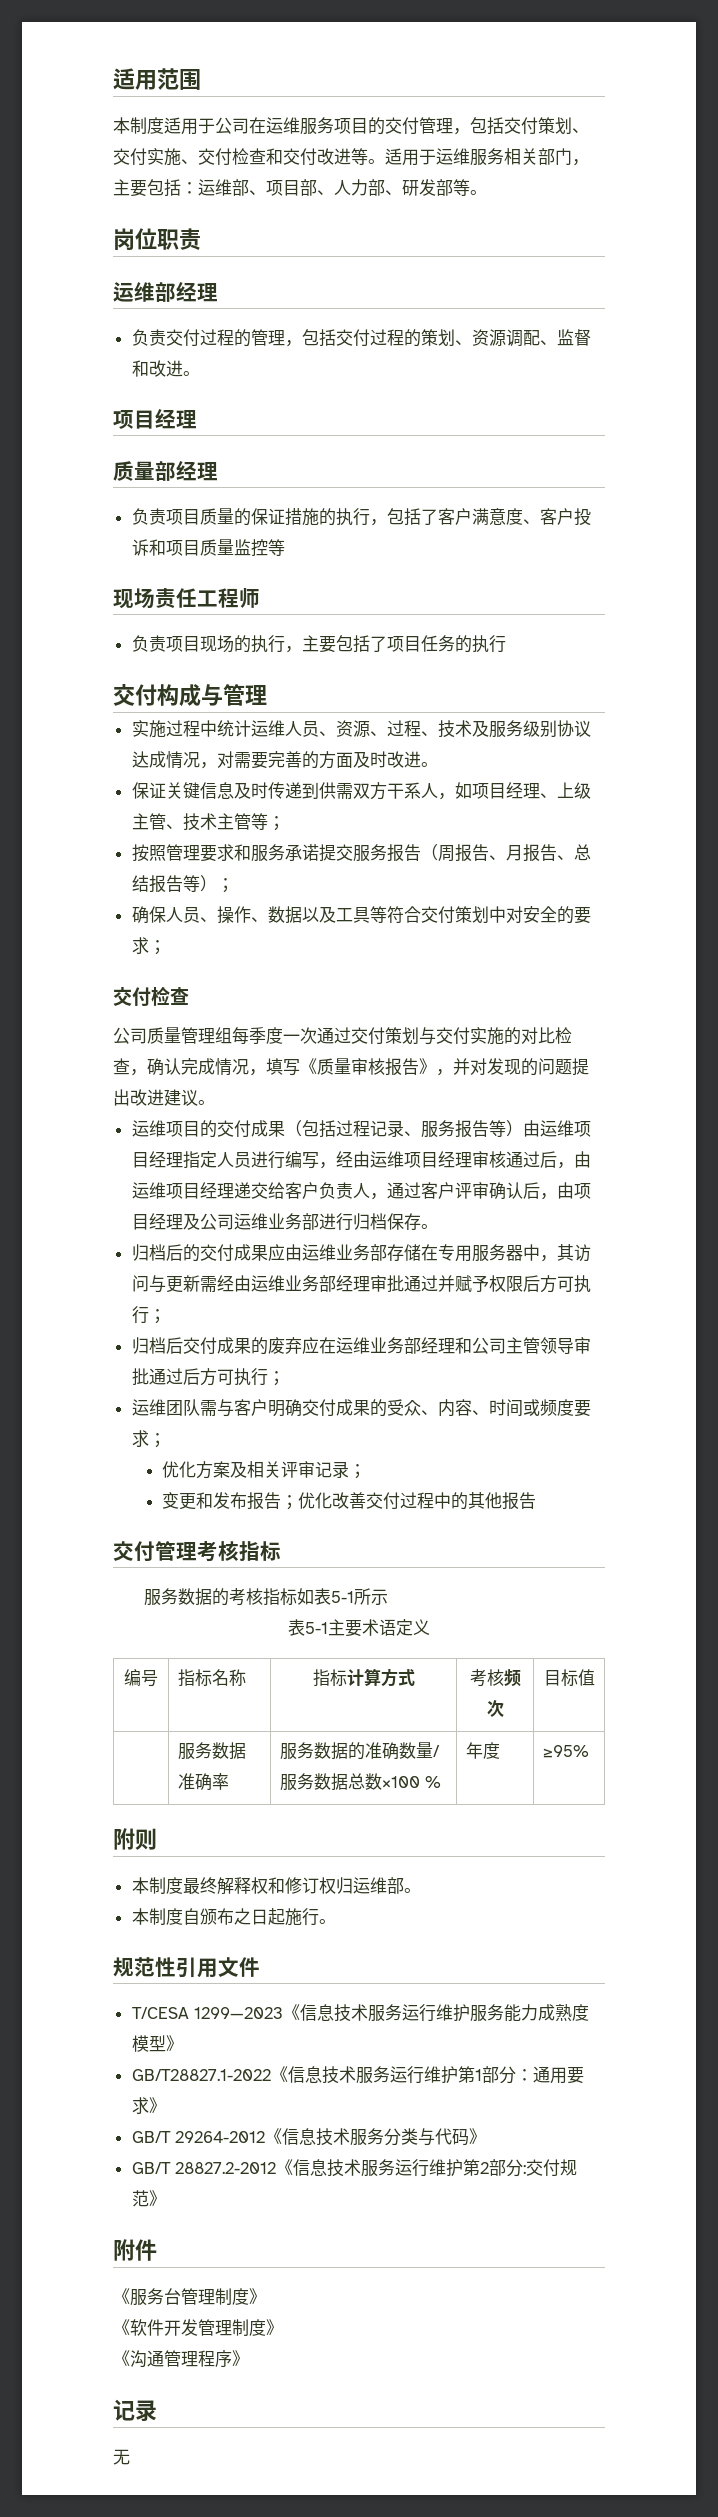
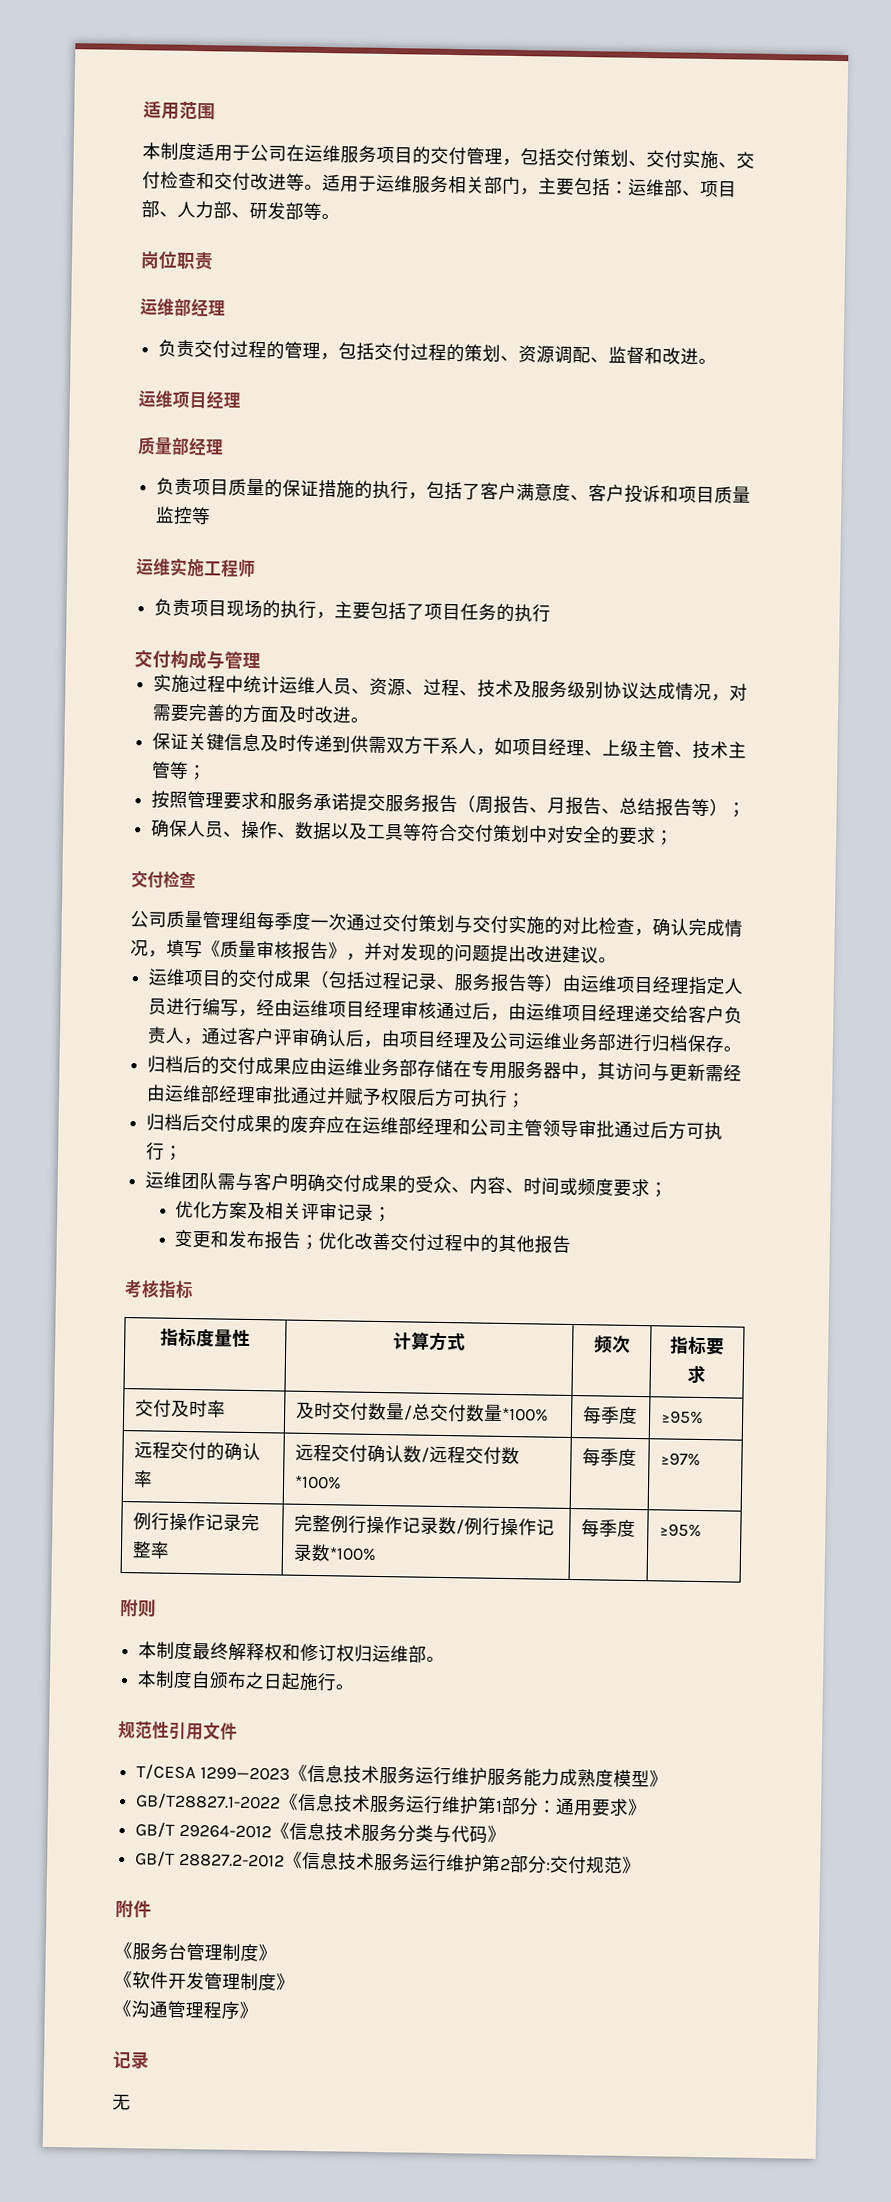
(200, 373) none -> [138,390,174,408] 运维
[113,588,197,609] 现场责任 -> [136,557,205,577] 运维实施
[284,1275,319,1292] 业务 -> (203, 1093) none
[369,1337,404,1354] 业务 -> (400, 1125) none
[113,1541,281,1562] [143,1588,388,1606] [288,1619,430,1637] [124,1669,158,1687] [178,1669,247,1687] [312,1669,347,1687] 交付管理考核指标 // 服务数据的考核指标如表5-1所示 // 表5-1主要术语定义 // 编号 | 指标名称 | 指标 -> [124,1280,194,1299] [160,1328,251,1348] 考核指标 // 指标度量性 |
[469,1669,504,1687] 考核 -> (467, 1342) none
[543,1669,595,1687] [178,1742,247,1760] [178,1773,230,1791] [280,1742,441,1760] [280,1773,442,1791] [466,1742,484,1759] 目标值 // | 服务数据准确率 | 服务数据的准确数量/服务数据总数×100 % | 年 -> [670,1336,725,1356] [687,1364,706,1385] [135,1399,227,1418] [296,1401,550,1423] [582,1406,639,1425] [661,1410,705,1425] [134,1441,262,1461] [133,1470,154,1488] [295,1443,521,1465] [294,1475,343,1490] [582,1448,638,1467] [660,1452,702,1467] [133,1512,261,1532] [132,1541,171,1559] [294,1514,556,1537] [293,1543,378,1562] [581,1519,619,1538] 指标要求 // 交付及时率 | 及时交付数量/总交付数量*100% | 每季度 | ≥95% // 远程交付的确认率 | 远程交付确认数/远程交付数*100% | 每季度 | ≥97% // 例行操作记录完整率 | 完整例行操作记录数/例行操作记录数*100% | 每季

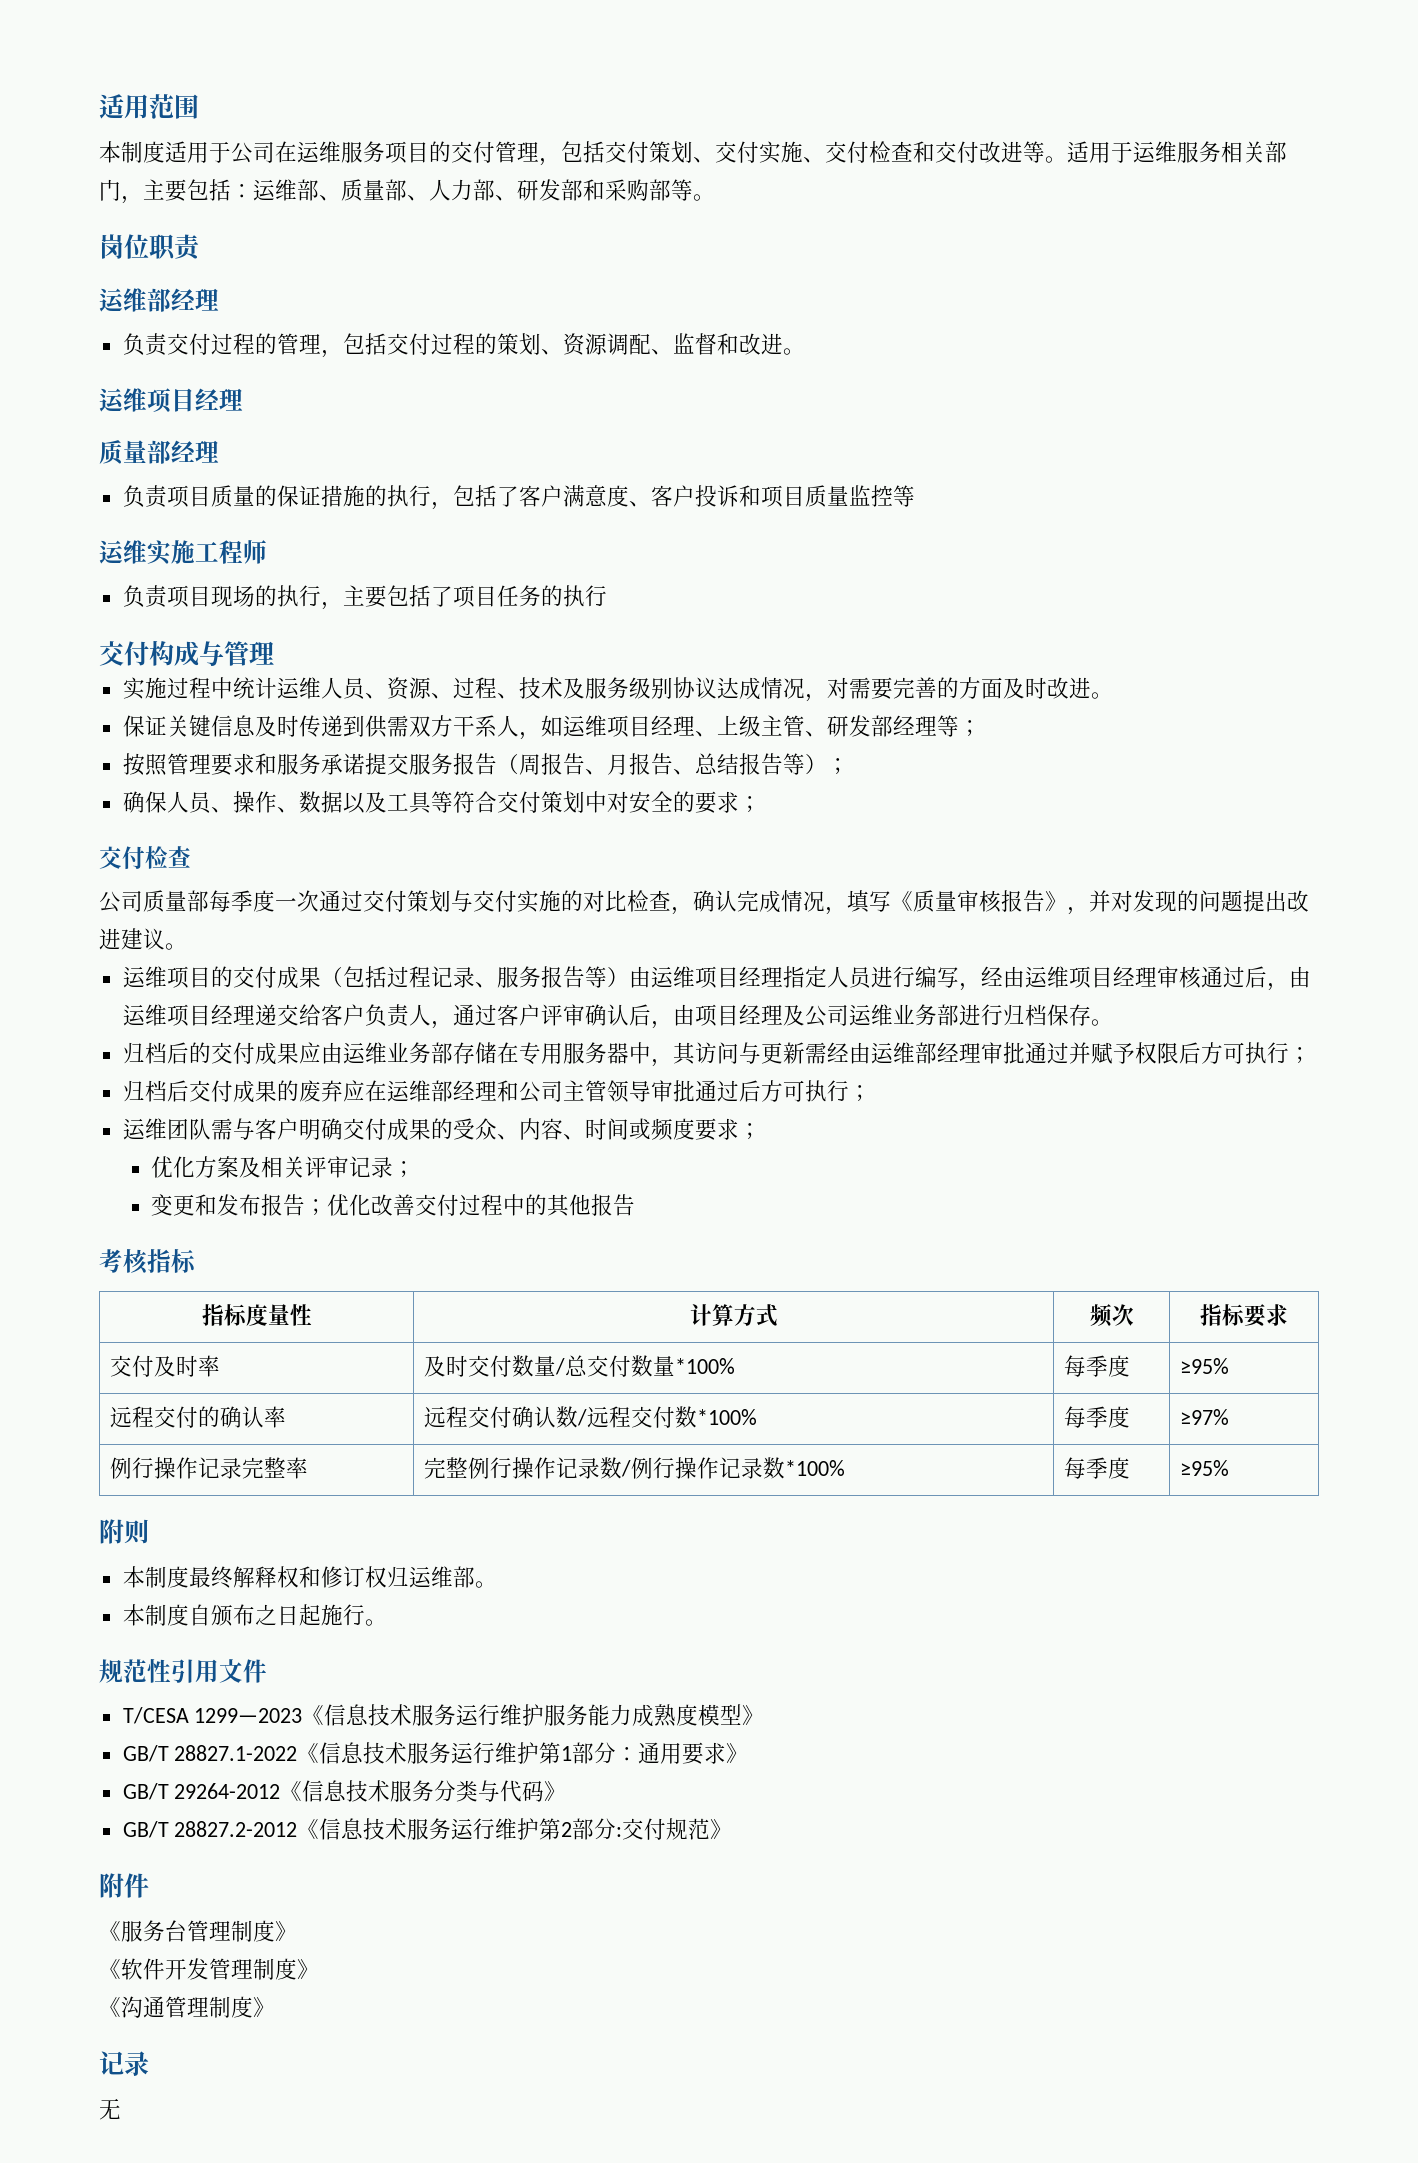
[700,180,737,198] 项目 -> [341,179,385,201] 质量
(304, 211) none -> [583,179,671,201] 和采购部
(514, 746) none -> [562,715,607,737] 运维
[692,740,748,760] [151,761,172,779] 技术主管 -> [826,715,937,737] 研发部经理
[202,911,257,930] 管理组 -> [187,890,209,912] 部
[135,1793,282,1811] GB/T28827.1-2022 -> [122,1745,298,1762] GB/T 28827.1-2022
[203,2001,240,2020] 程序 -> [209,1996,253,2018] 制度

